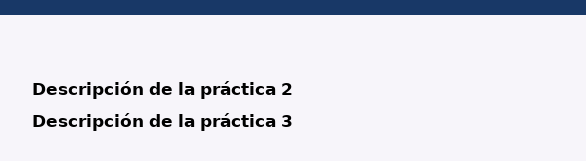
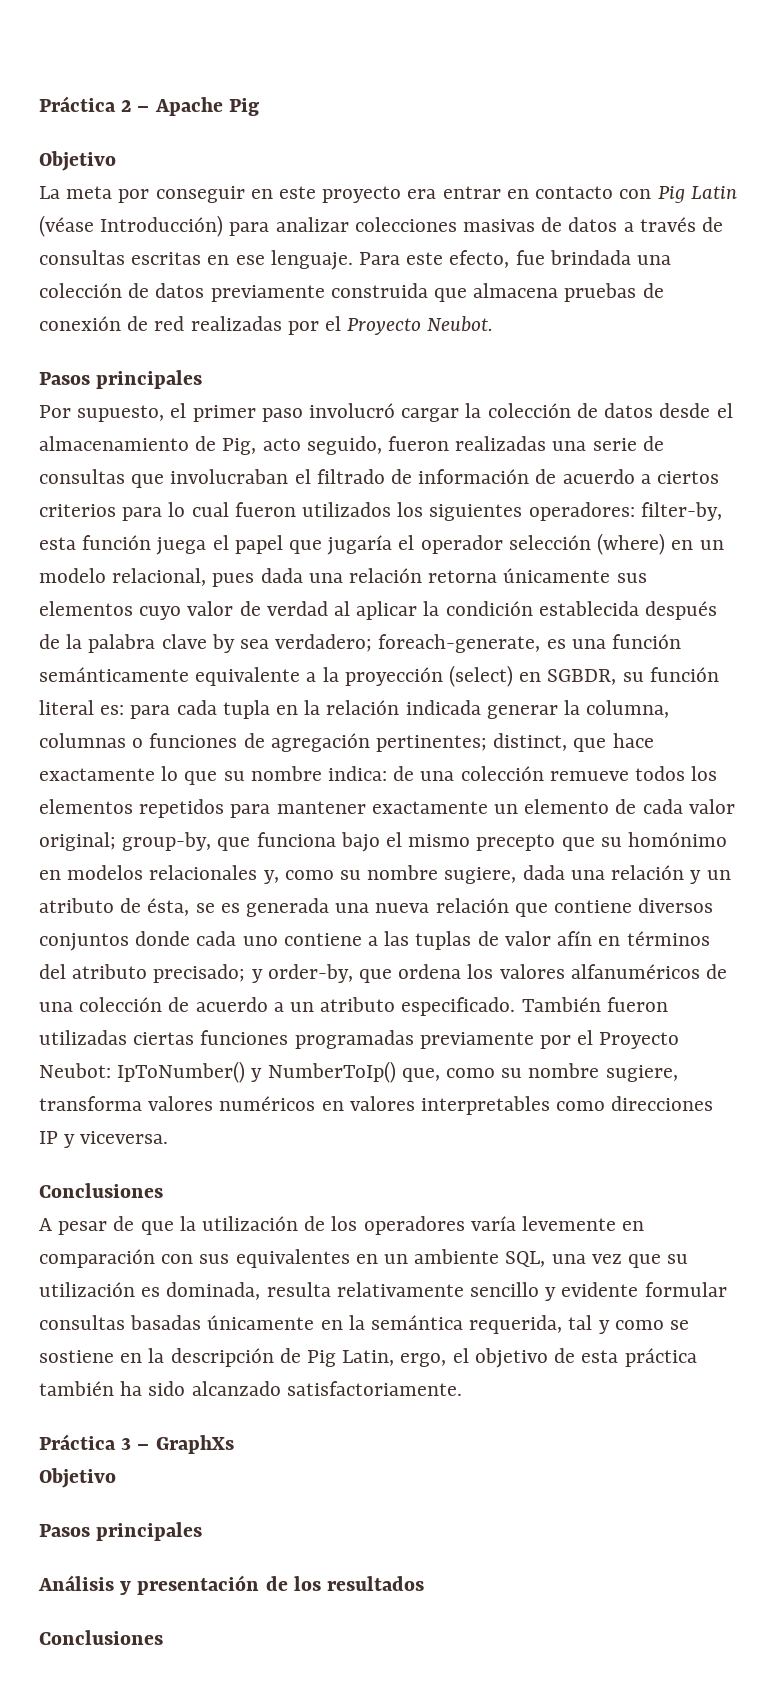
[32,81,293,99] [32,113,293,131] Descripción de la práctica 2 // Descripción de la práctica 3 -> [39,96,259,116] [39,151,116,171] [39,186,737,203] [39,215,724,237] [39,250,672,270] [39,283,664,302] [39,316,494,335] [39,370,203,389] [39,403,733,422] [39,436,664,455] [39,469,720,488] [39,502,722,521] [39,533,724,555] [39,568,647,587] [39,601,718,620] [39,634,682,653] [39,665,719,687] [39,700,670,719] [39,733,654,752] [39,766,718,785] [39,799,735,818] [39,832,728,852] [39,865,731,884] [39,898,714,917] [39,931,710,951] [39,964,728,983] [39,997,668,1016] [39,1030,680,1049] [39,1061,678,1083] [39,1096,714,1115] [39,1131,169,1148] [39,1183,163,1198] [39,1216,645,1235] [39,1249,689,1268] [39,1282,727,1301] [39,1315,690,1334] [39,1348,697,1368] [39,1381,462,1396] [39,1434,234,1454] [39,1468,116,1488] [39,1522,203,1541] [38,1575,425,1595] [39,1630,163,1645] Práctica 2 – Apache Pig // Objetivo // La meta por conseguir en este proyecto era entrar en contacto con Pig Latin (véase Introducción) para analizar colecciones masivas de datos a través de consultas escritas en ese lenguaje. Para este efecto, fue brindada una colección de datos previamente construida que almacena pruebas de conexión de red realizadas por el Proyecto Neubot. // Pasos principales // Por supuesto, el primer paso involucró cargar la colección de datos desde el almacenamiento de Pig, acto seguido, fueron realizadas una serie de consultas que involucraban el filtrado de información de acuerdo a ciertos criterios para lo cual fueron utilizados los siguientes operadores: filter-by, esta función juega el papel que jugaría el operador selección (where) en un modelo relacional, pues dada una relación retorna únicamente sus elementos cuyo valor de verdad al aplicar la condición establecida después de la palabra clave by sea verdadero; foreach-generate, es una función semánticamente equivalente a la proyección (select) en SGBDR, su función literal es: para cada tupla en la relación indicada generar la columna, columnas o funciones de agregación pertinentes; distinct, que hace exactamente lo que su nombre indica: de una colección remueve todos los elementos repetidos para mantener exactamente un elemento de cada valor original; group-by, que funciona bajo el mismo precepto que su homónimo en modelos relacionales y, como su nombre sugiere, dada una relación y un atributo de ésta, se es generada una nueva relación que contiene diversos conjuntos donde cada uno contiene a las tuplas de valor afín en términos del atributo precisado; y order-by, que ordena los valores alfanuméricos de una colección de acuerdo a un atributo especificado. También fueron utilizadas ciertas funciones programadas previamente por el Proyecto Neubot: IpToNumber() y NumberToIp() que, como su nombre sugiere, transforma valores numéricos en valores interpretables como direcciones IP y viceversa. // Conclusiones // A pesar de que la utilización de los operadores varía levemente en comparación con sus equivalentes en un ambiente SQL, una vez que su utilización es dominada, resulta relativamente sencillo y evidente formular consultas basadas únicamente en la semántica requerida, tal y como se sostiene en la descripción de Pig Latin, ergo, el objetivo de esta práctica también ha sido alcanzado satisfactoriamente. // Práctica 3 – GraphXs // Objetivo // Pasos principales // Análisis y presentación de los resultados // Conclusiones

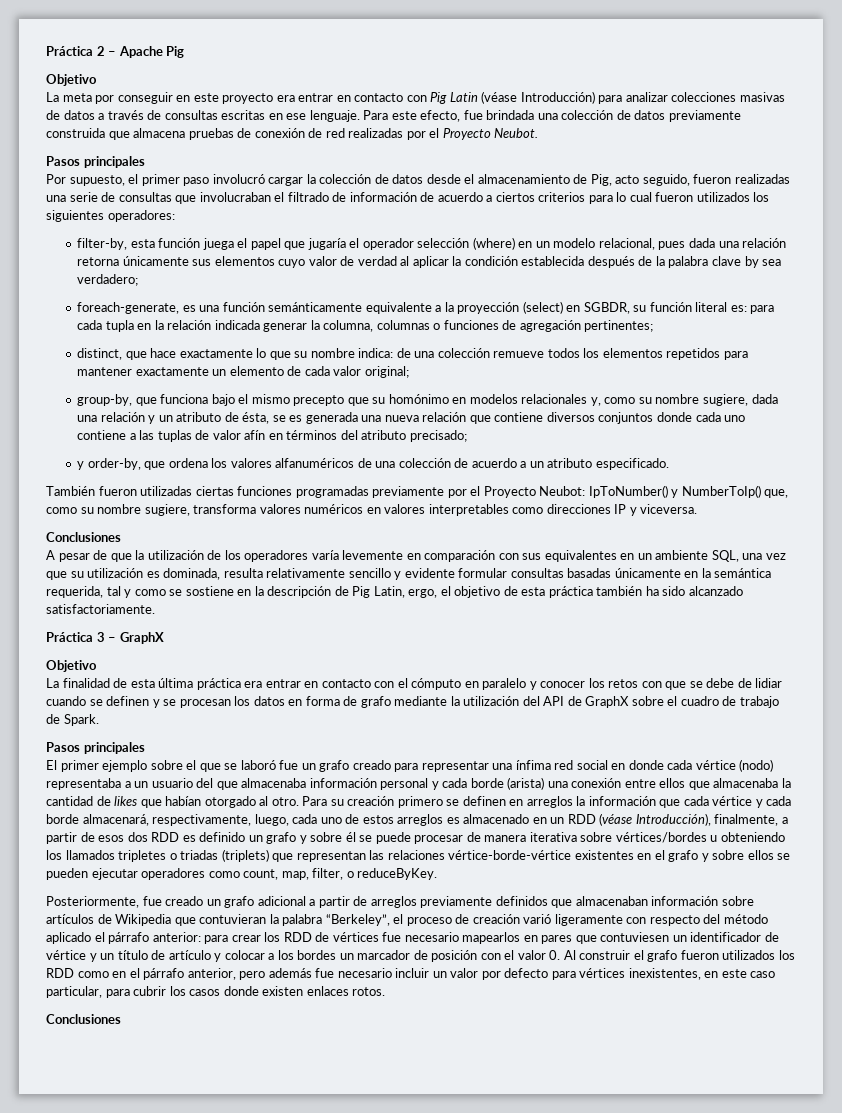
(635, 511) none -> (175, 216) //
(373, 643) none -> (139, 280) //
(488, 743) none -> (654, 326) //
(116, 841) none -> (409, 372) //
(246, 973) none -> (467, 436) //
(516, 1006) none -> (669, 464) //
[155,1435,234,1454] [39,1468,116,1488] [39,1522,203,1541] [38,1575,425,1595] GraphXs // Objetivo // Pasos principales // Análisis y presentación de los resultados -> [119,632,164,644] [46,660,97,672] [46,678,783,690] [46,696,779,708] [46,714,99,726] [46,742,145,754] [46,759,774,772] [46,777,791,790] [46,796,792,808] [46,813,788,826] [46,832,785,844] [46,849,791,862] [46,868,438,880] [46,896,754,908] [46,914,768,926] [46,932,779,944] [46,950,795,962] [46,968,776,980] [46,986,386,998] GraphX // Objetivo // La finalidad de esta última práctica era entrar en contacto con el cómputo en paralelo y conocer los retos con que se debe de lidiar cuando se definen y se procesan los datos en forma de grafo mediante la utilización del API de GraphX sobre el cuadro de trabajo de Spark. // Pasos principales // El primer ejemplo sobre el que se laboró fue un grafo creado para representar una ínfima red social en donde cada vértice (nodo) representaba a un usuario del que almacenaba información personal y cada borde (arista) una conexión entre ellos que almacenaba la cantidad de likes que habían otorgado al otro. Para su creación primero se definen en arreglos la información que cada vértice y cada borde almacenará, respectivamente, luego, cada uno de estos arreglos es almacenado en un RDD (véase Introducción), finalmente, a partir de esos dos RDD es definido un grafo y sobre él se puede procesar de manera iterativa sobre vértices/bordes u obteniendo los llamados tripletes o triadas (triplets) que representan las relaciones vértice-borde-vértice existentes en el grafo y sobre ellos se pueden ejecutar operadores como count, map, filter, o reduceByKey. // Posteriormente, fue creado un grafo adicional a partir de arreglos previamente definidos que almacenaban información sobre artículos de Wikipedia que contuvieran la palabra “Berkeley”, el proceso de creación varió ligeramente con respecto del método aplicado el párrafo anterior: para crear los RDD de vértices fue necesario mapearlos en pares que contuviesen un identificador de vértice y un título de artículo y colocar a los bordes un marcador de posición con el valor 0. Al construir el grafo fueron utilizados los RDD como en el párrafo anterior, pero además fue necesario incluir un valor por defecto para vértices inexistentes, en este caso particular, para cubrir los casos donde existen enlaces rotos.

